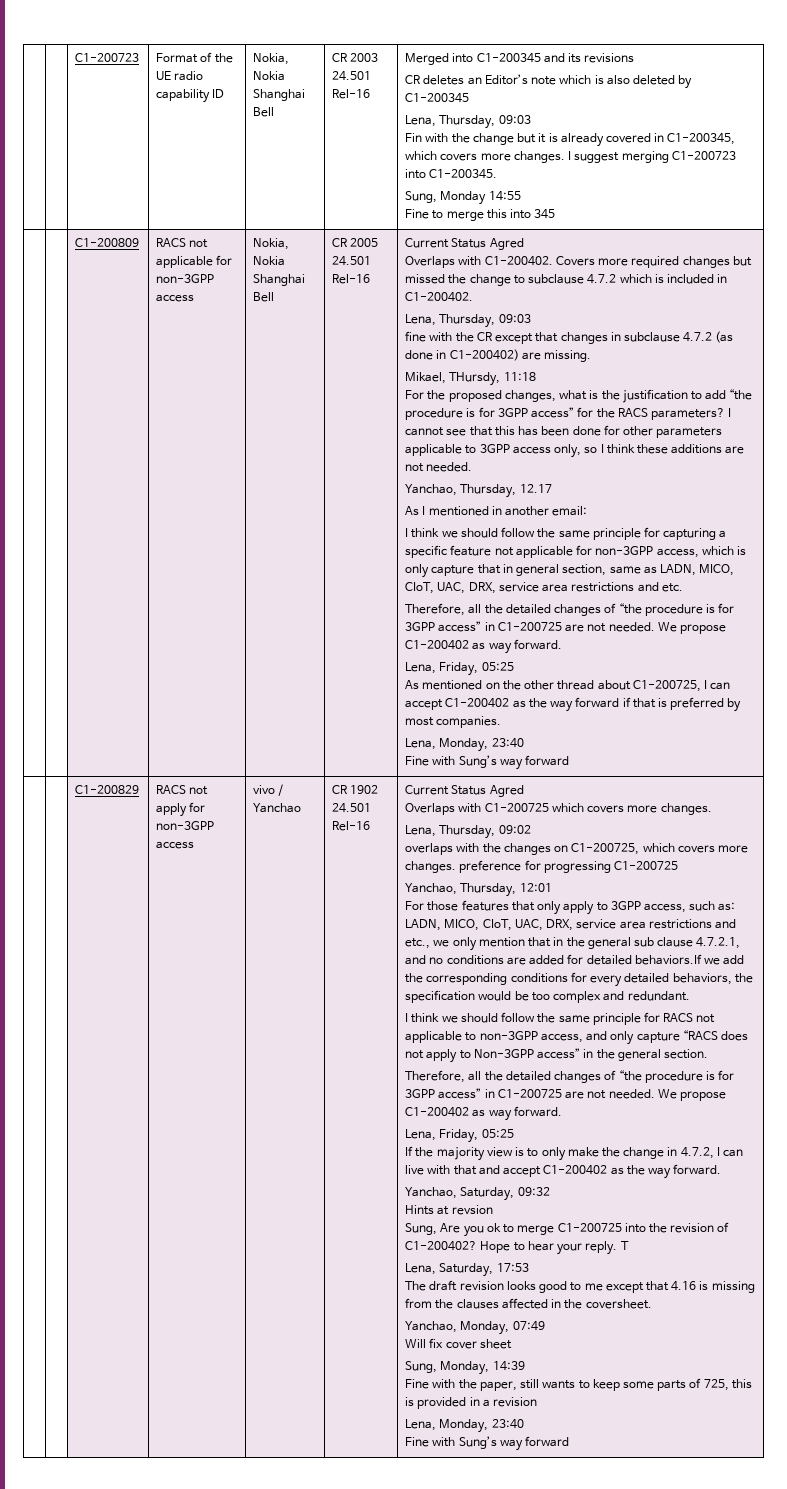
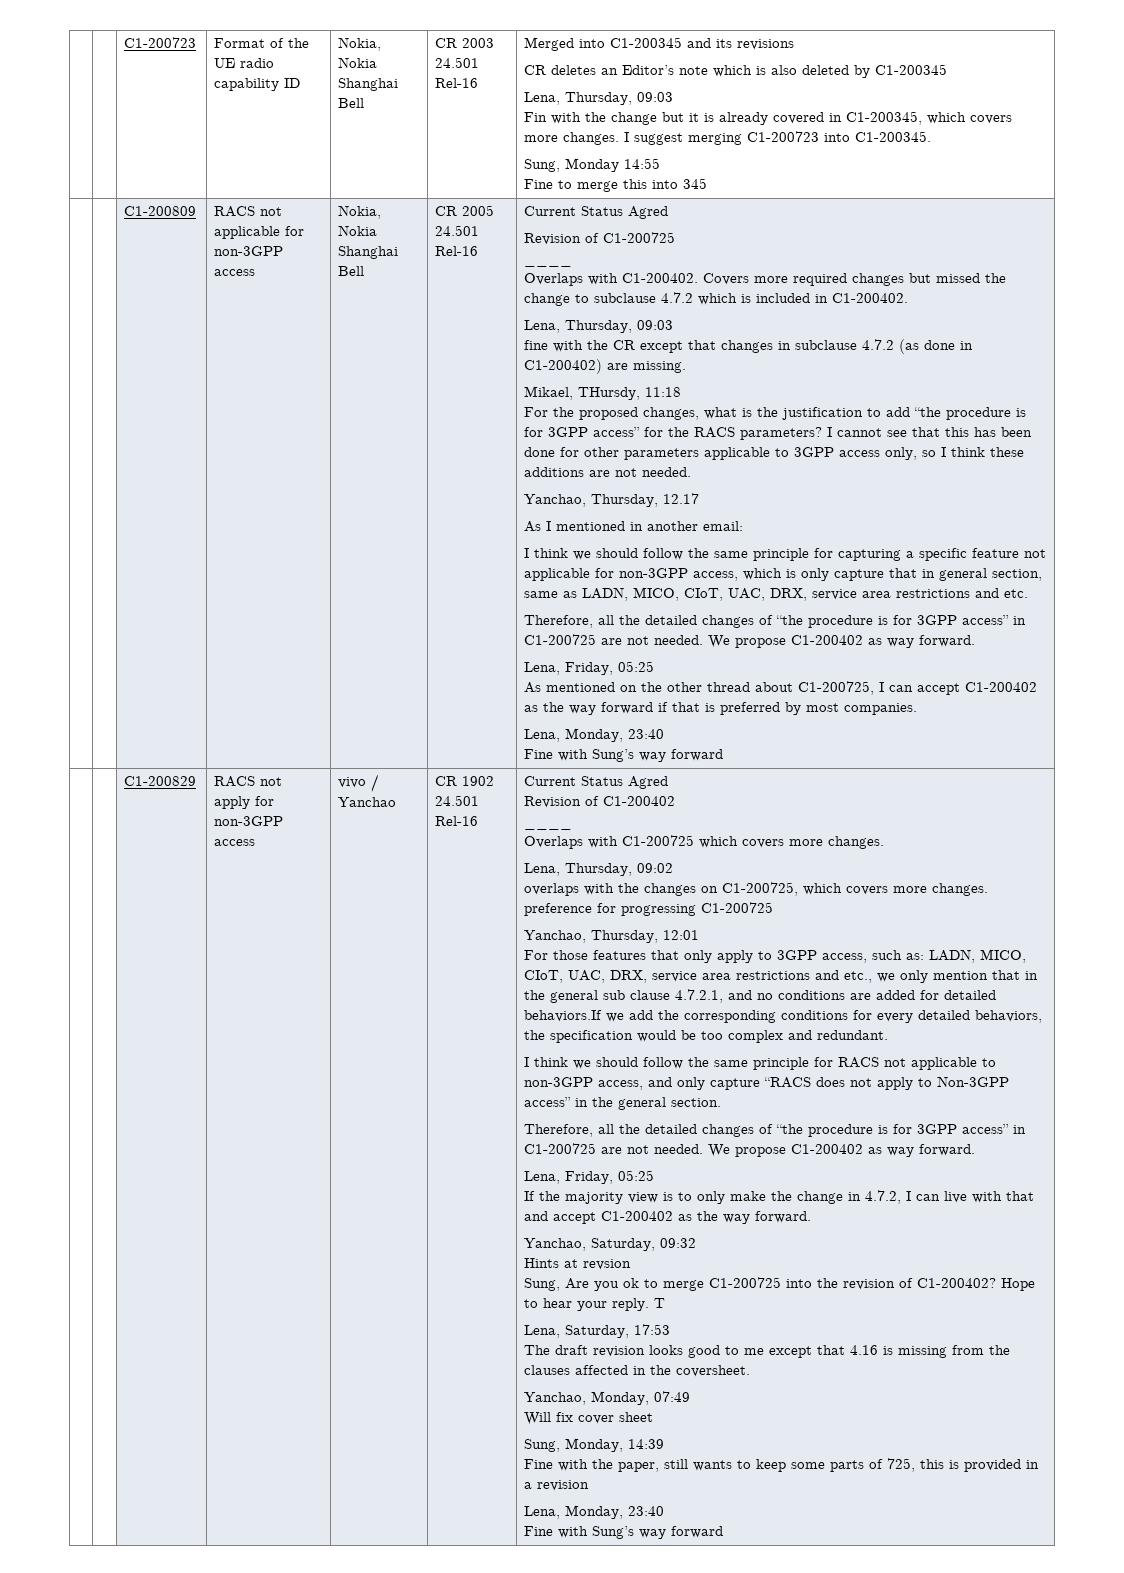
(524, 244) none -> [524,232,676,245] [524,263,573,267] // Revision of C1-200725 // ____
(524, 791) none -> [524,796,676,808] [524,826,573,830] // Revision of C1-200402 // ____

